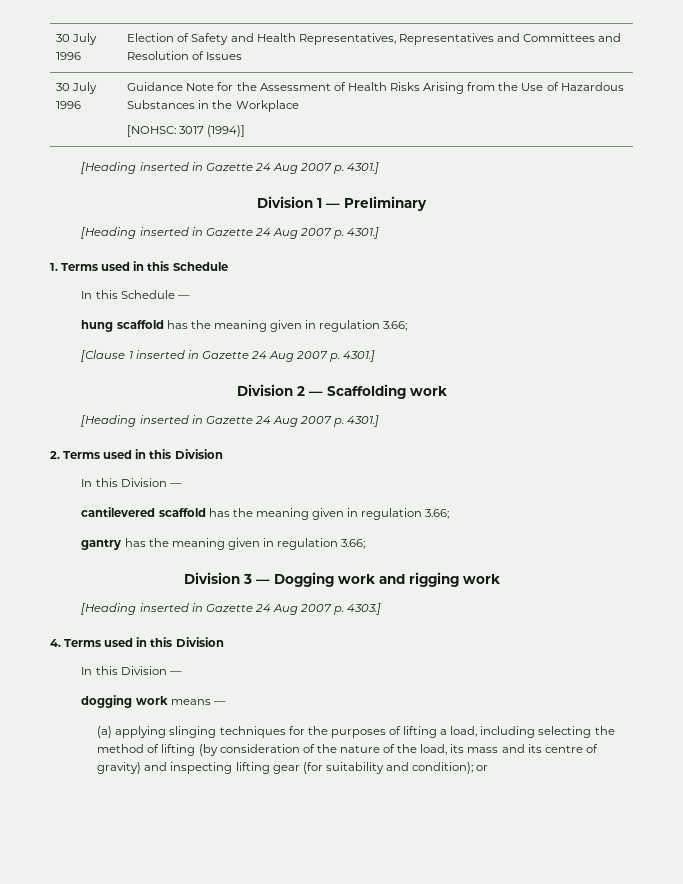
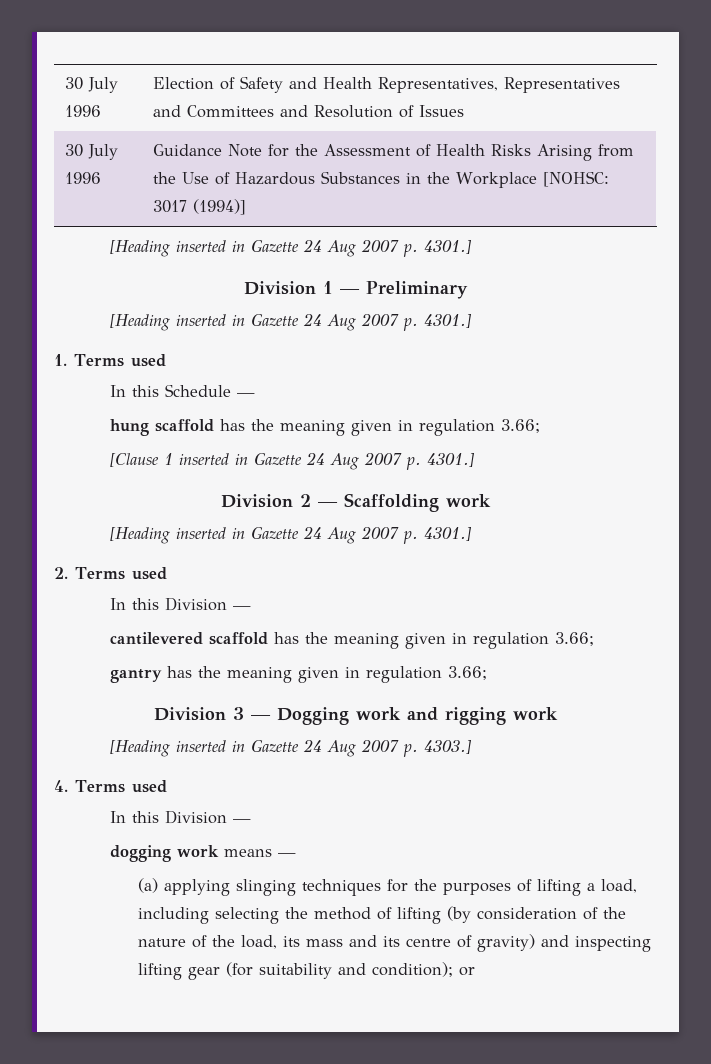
(299, 106) // -> (538, 180) none
[133,261,228,271] in this Schedule -> (166, 360) none
[135,449,223,459] in this Division -> (167, 573) none
[136,637,224,647] in this Division -> (167, 786) none

